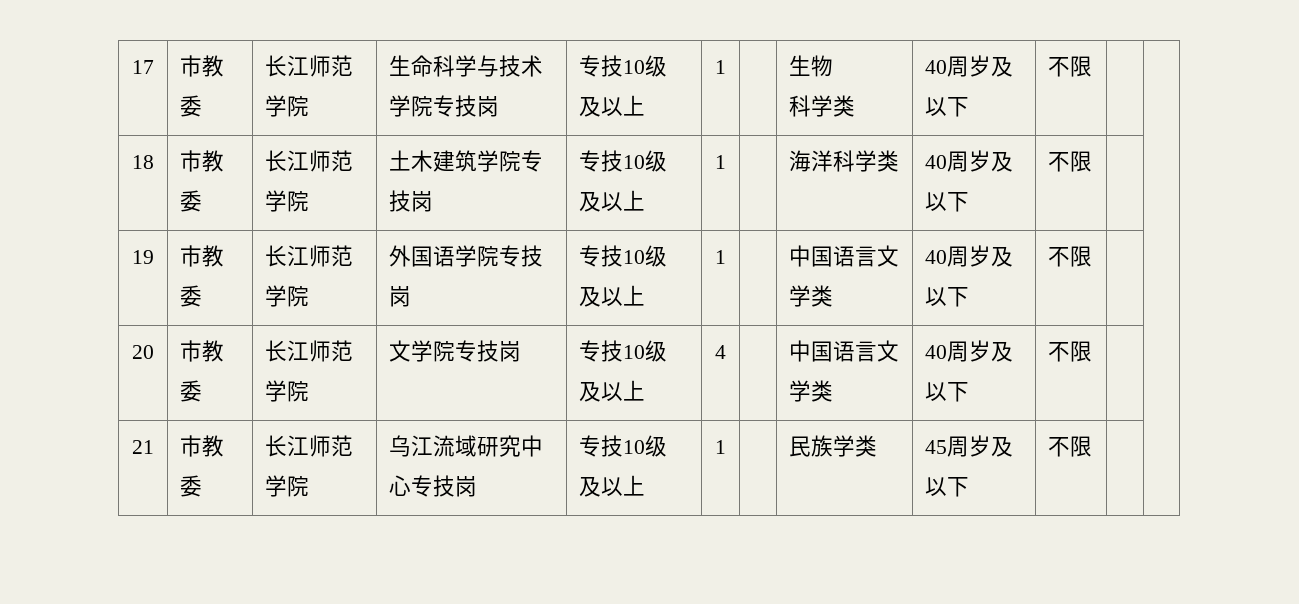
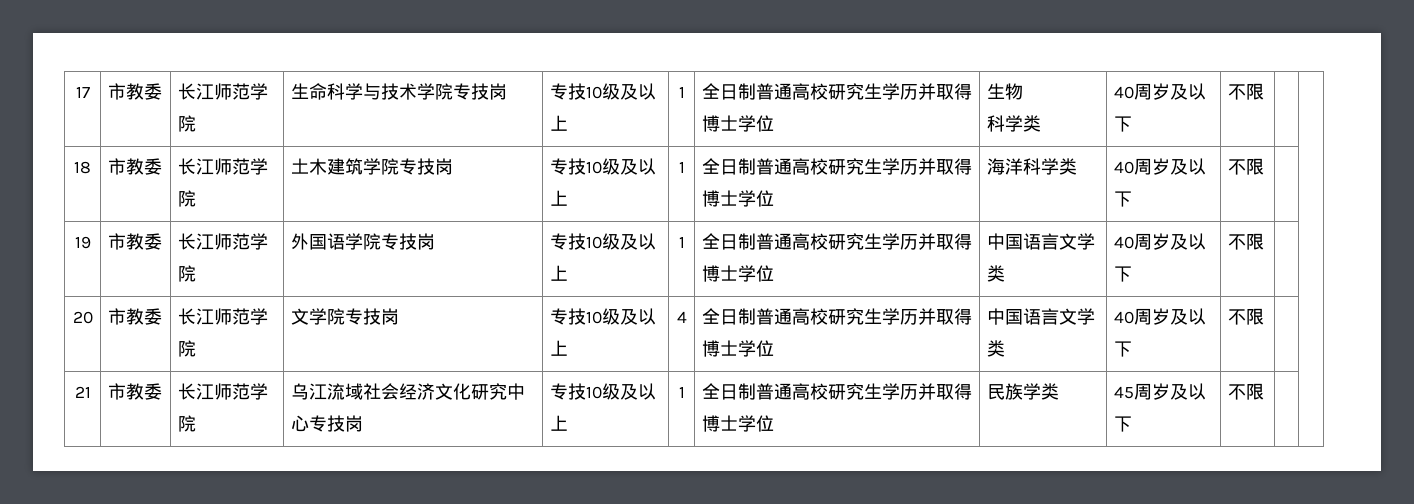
(726, 67) none -> [701,83,972,100] [701,115,774,132] 全日制普通高校研究生学历并取得博士学位
(726, 162) none -> [701,158,972,175] [701,190,774,207] 全日制普通高校研究生学历并取得博士学位
(726, 257) none -> [701,233,972,250] [701,265,774,282] 全日制普通高校研究生学历并取得博士学位
(726, 352) none -> [701,308,972,325] [701,340,774,357] 全日制普通高校研究生学历并取得博士学位
(478, 446) none -> [362,383,471,400] 社会经济文化
(726, 447) none -> [701,383,972,400] [701,415,774,432] 全日制普通高校研究生学历并取得博士学位

